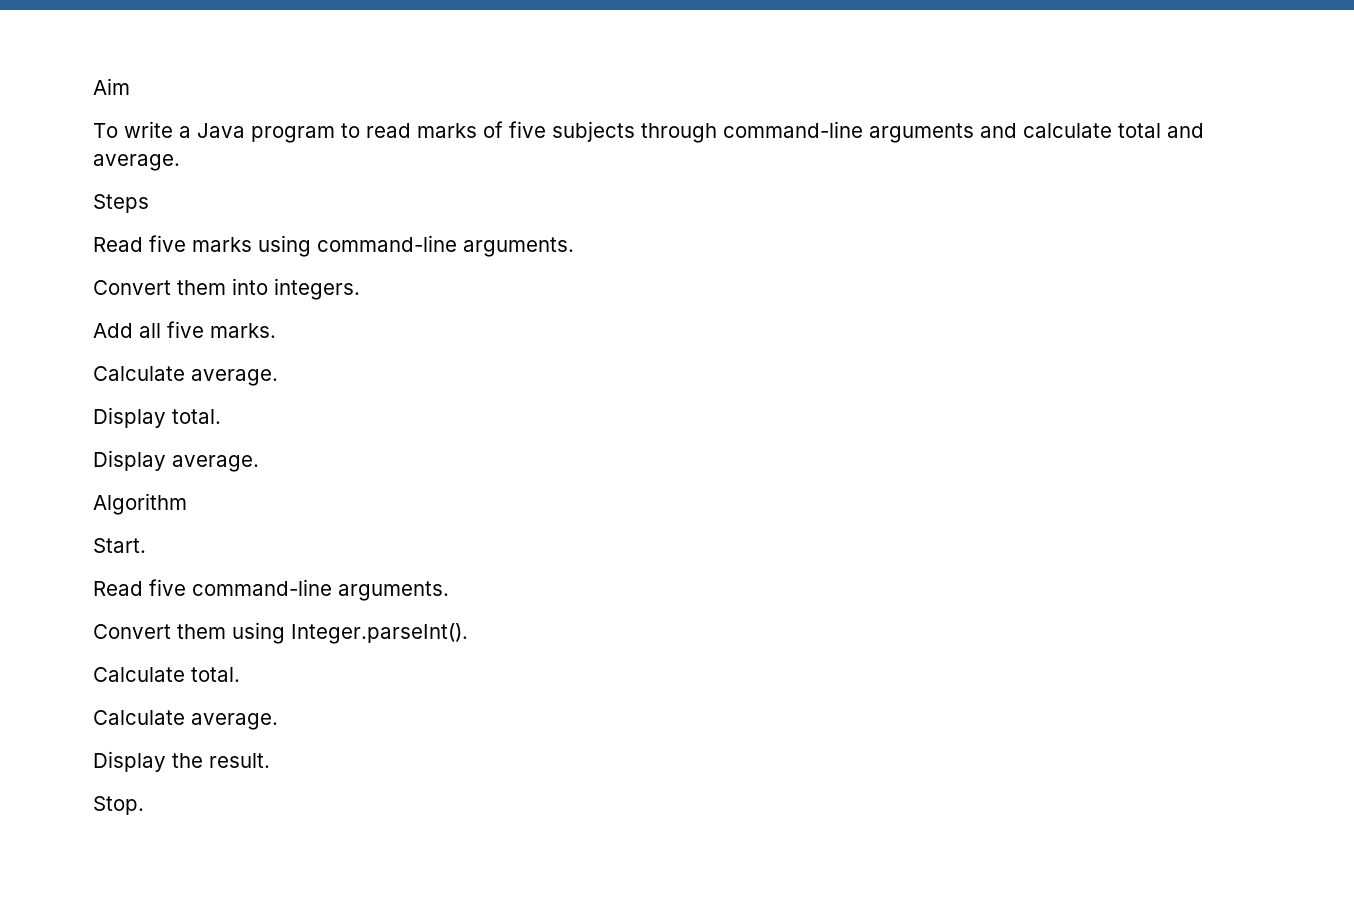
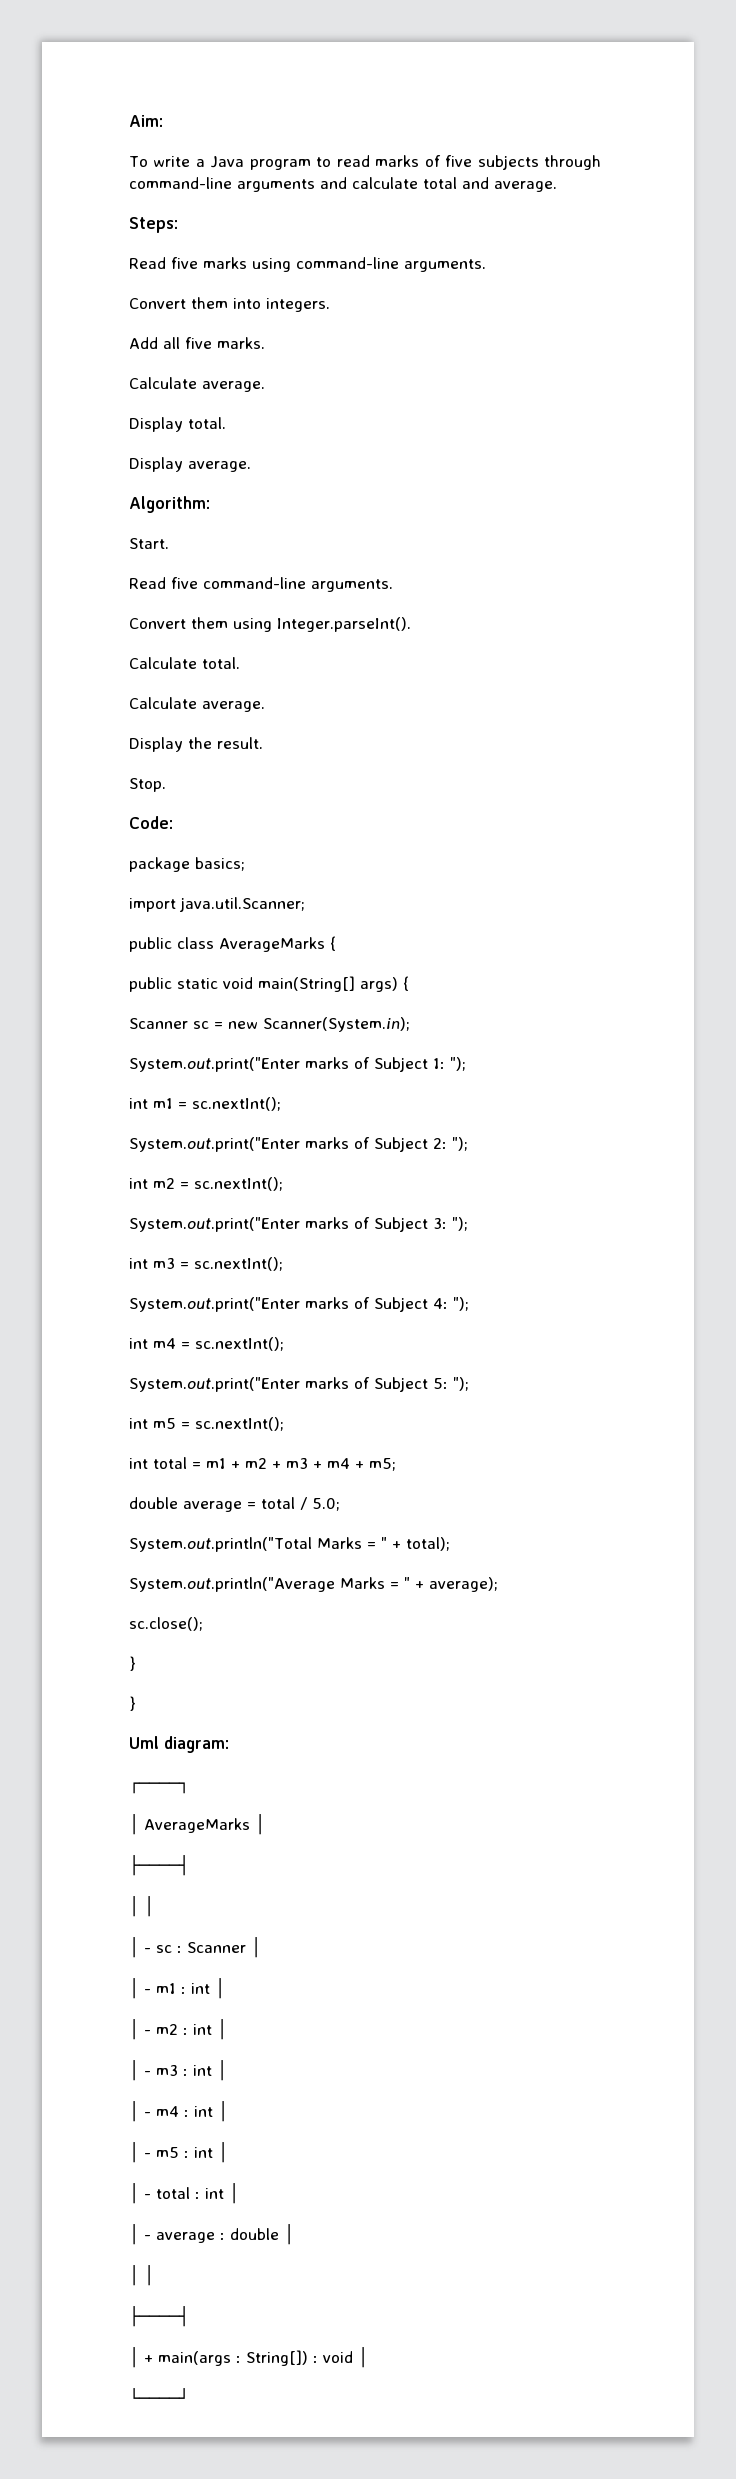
[93,78,130,95] Aim -> [129,115,163,127] Aim:
[93,194,149,213] Steps -> [129,217,178,233] Steps:
[93,493,187,515] Algorithm -> [129,496,210,513] Algorithm:
(144, 805) none -> [129,816,173,829] [129,857,245,872] [129,897,305,912] [129,936,336,952] [129,976,409,992] [129,1017,410,1032] [129,1057,466,1072] [129,1097,281,1111] [129,1137,468,1152] [129,1177,283,1191] [129,1217,468,1232] [129,1257,283,1271] [129,1297,469,1312] [129,1337,284,1351] [129,1377,469,1392] [129,1417,284,1431] [129,1457,396,1471] [129,1497,340,1512] [129,1537,450,1552] [129,1577,498,1592] [129,1617,203,1631] [129,1656,136,1671] [129,1696,136,1711] [129,1736,229,1753] [129,1782,189,1794] [129,1814,265,1835] [129,1855,189,1876] [129,1896,154,1917] [129,1937,261,1958] [129,1978,225,1999] [129,2019,227,2040] [129,2060,227,2081] [129,2101,228,2122] [129,2142,228,2163] [129,2183,239,2204] [129,2224,294,2245] [129,2265,154,2286] [129,2306,189,2327] [129,2347,368,2368] [129,2388,189,2404] // Code: // package basics; // import java.util.Scanner; // public class AverageMarks { // public static void main(String[] args) { // Scanner sc = new Scanner(System.in); // System.out.print("Enter marks of Subject 1: "); // int m1 = sc.nextInt(); // System.out.print("Enter marks of Subject 2: "); // int m2 = sc.nextInt(); // System.out.print("Enter marks of Subject 3: "); // int m3 = sc.nextInt(); // System.out.print("Enter marks of Subject 4: "); // int m4 = sc.nextInt(); // System.out.print("Enter marks of Subject 5: "); // int m5 = sc.nextInt(); // int total = m1 + m2 + m3 + m4 + m5; // double average = total / 5.0; // System.out.println("Total Marks = " + total); // System.out.println("Average Marks = " + average); // sc.close(); // } // } // Uml diagram: // ┌────┐ // │ AverageMarks │ // ├────┤ // │ │ // │ - sc : Scanner │ // │ - m1 : int │ // │ - m2 : int │ // │ - m3 : int │ // │ - m4 : int │ // │ - m5 : int │ // │ - total : int │ // │ - average : double │ // │ │ // ├────┤ // │ + main(args : String[]) : void │ // └────┘

